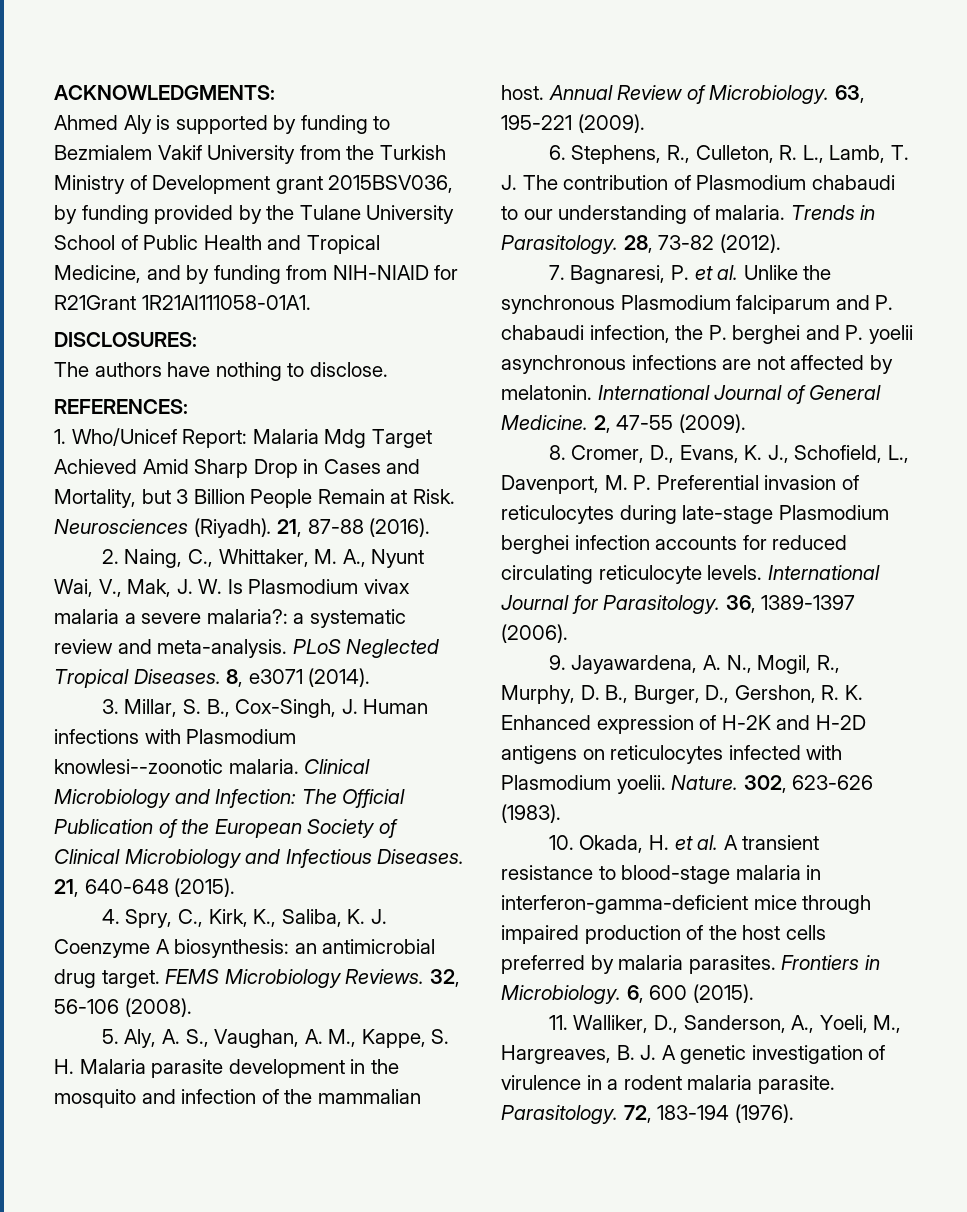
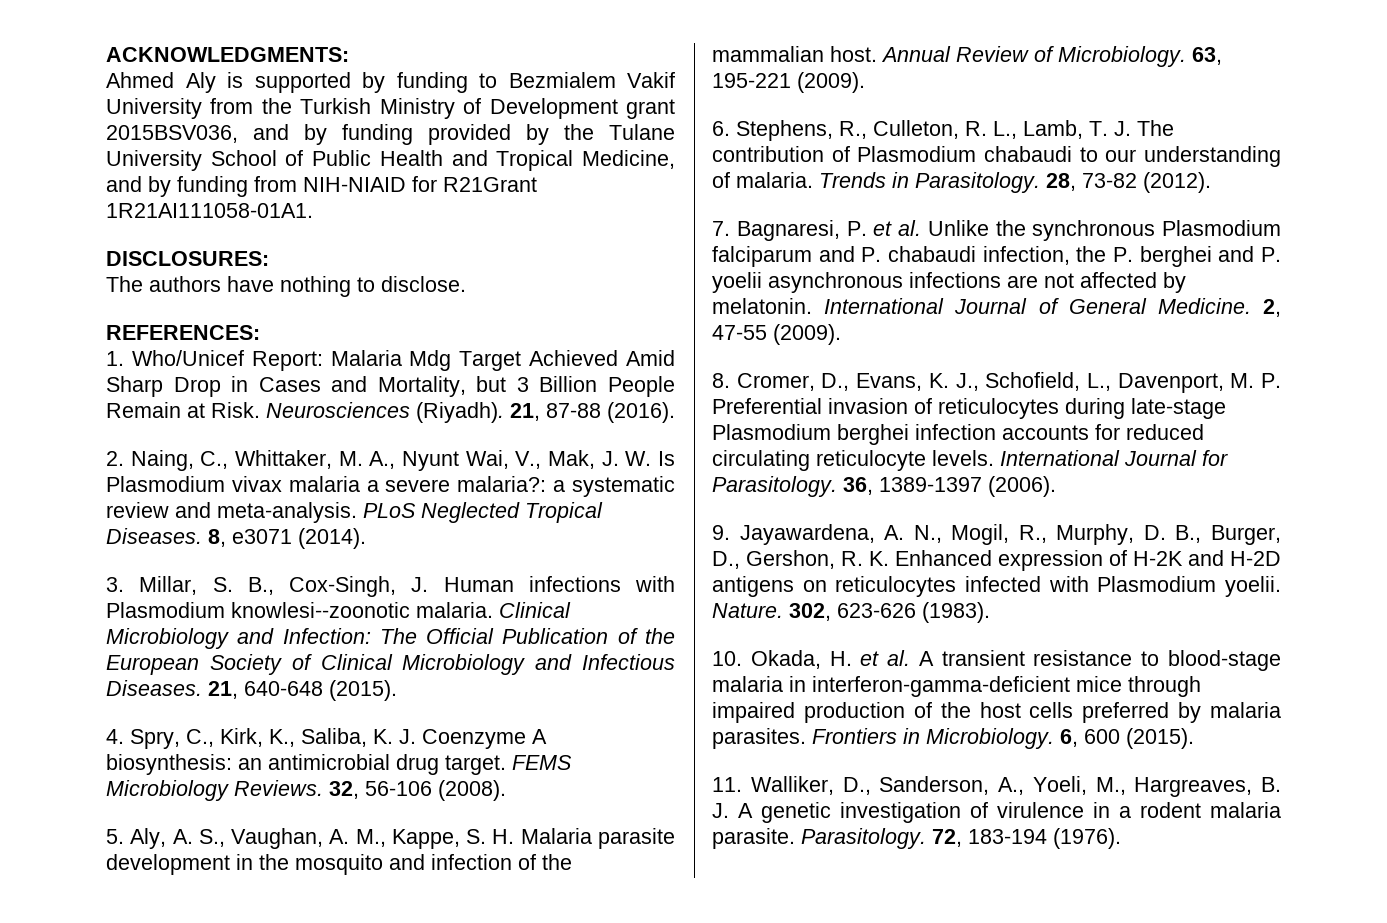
(454, 184) none -> [253,124,289,140] and

